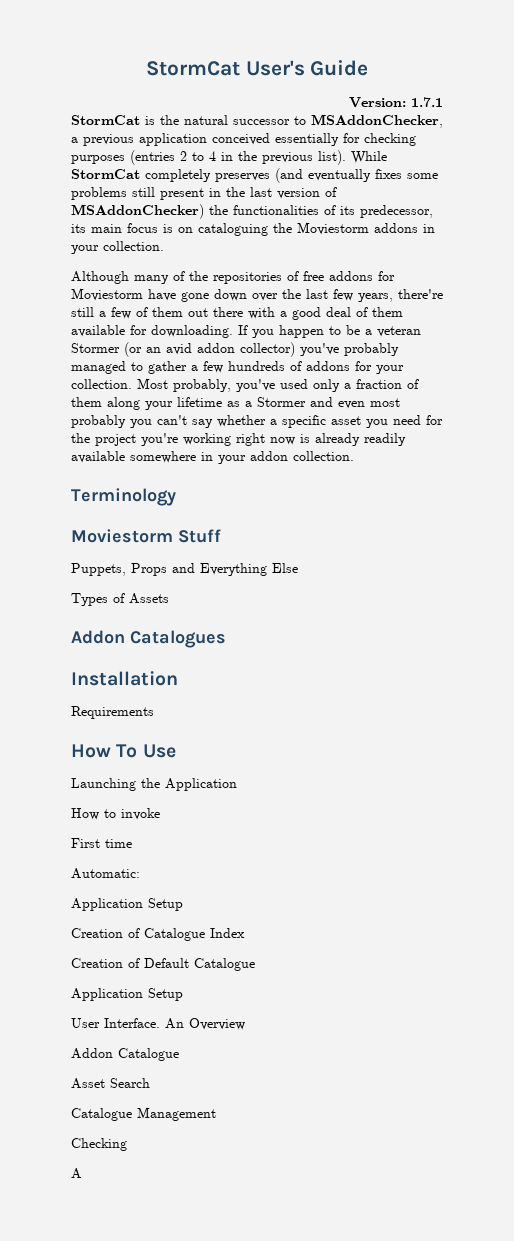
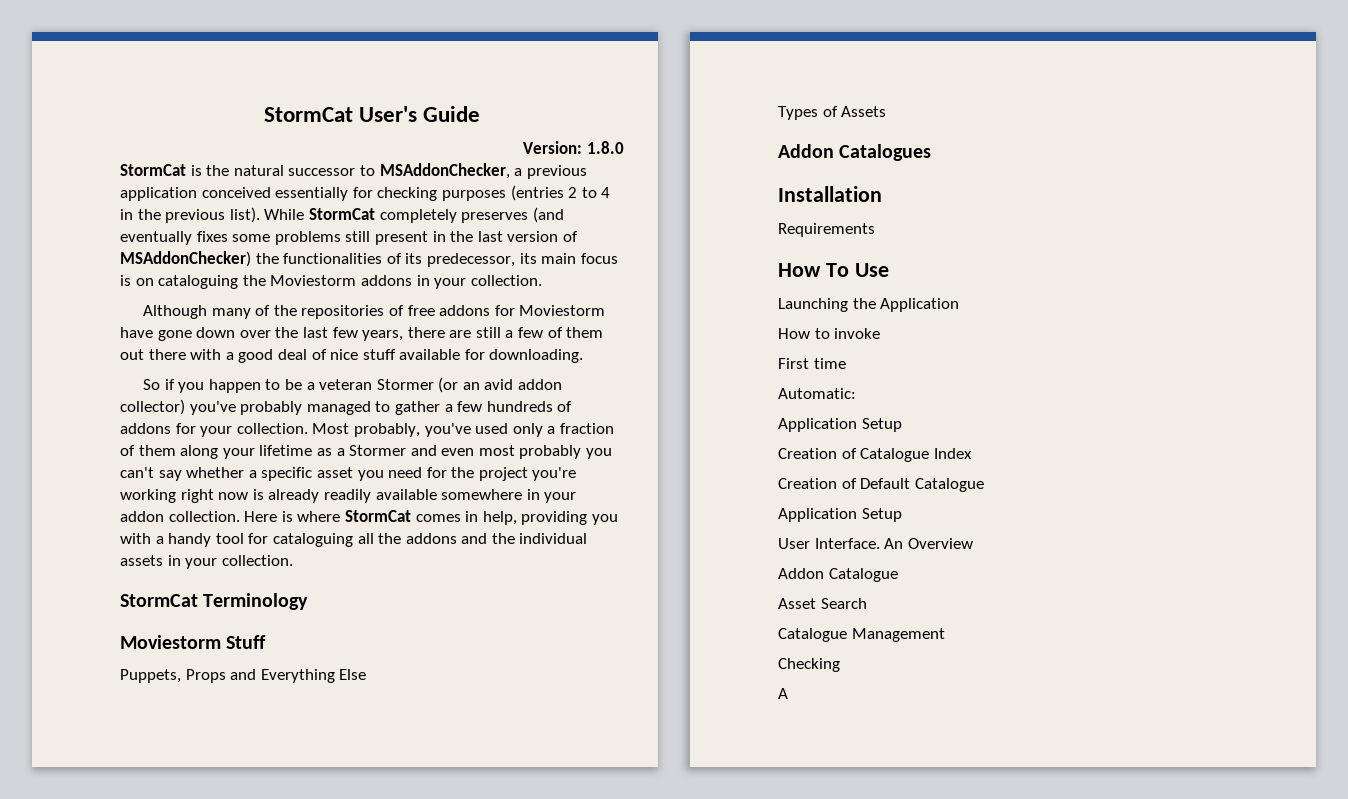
[411,97,443,107] 1.7.1 -> [587,141,624,154] 1.8.0
[398,289,443,299] there're -> [407,327,472,338] there are
[372,307,403,317] them -> [330,349,396,360] nice stuff
[238,325,248,335] If -> [142,379,175,390] // So if
(354, 456) // -> [244,510,618,525] [120,533,588,547] [120,555,293,569] [120,594,198,607] Here is where StormCat comes in help, providing you with a handy tool for cataloguing all the addons and the individual assets in your collection. // StormCat

